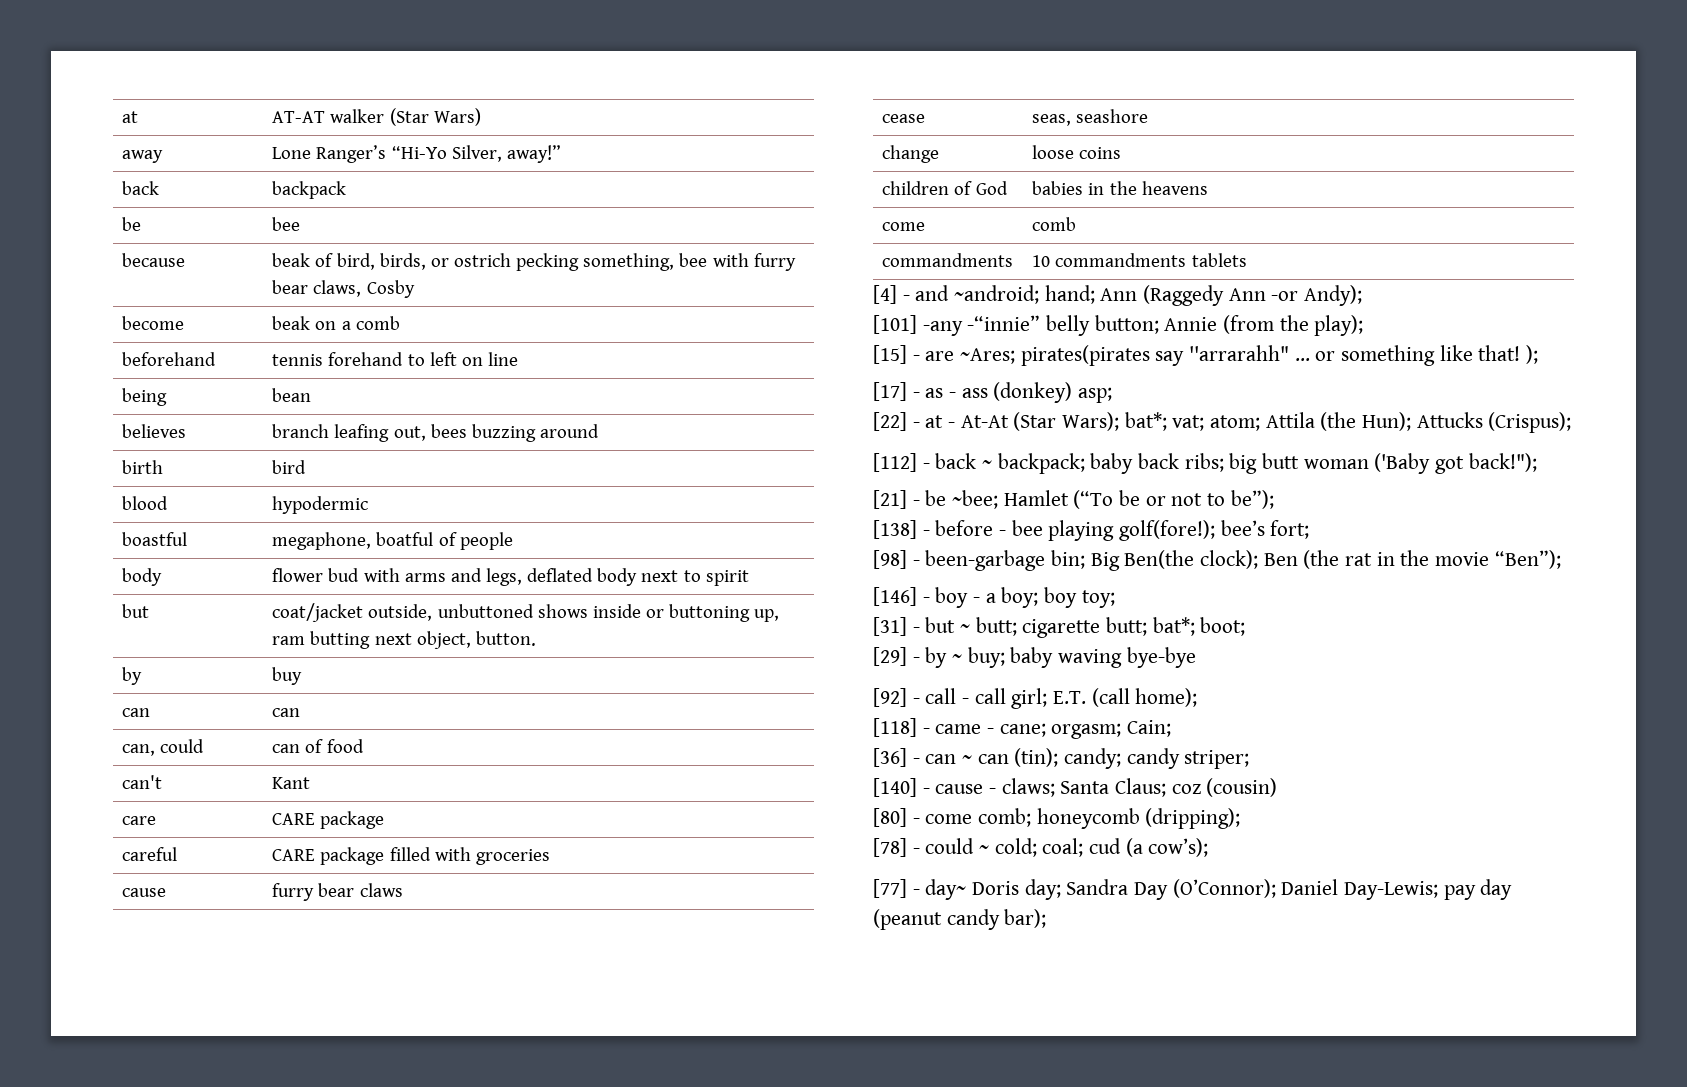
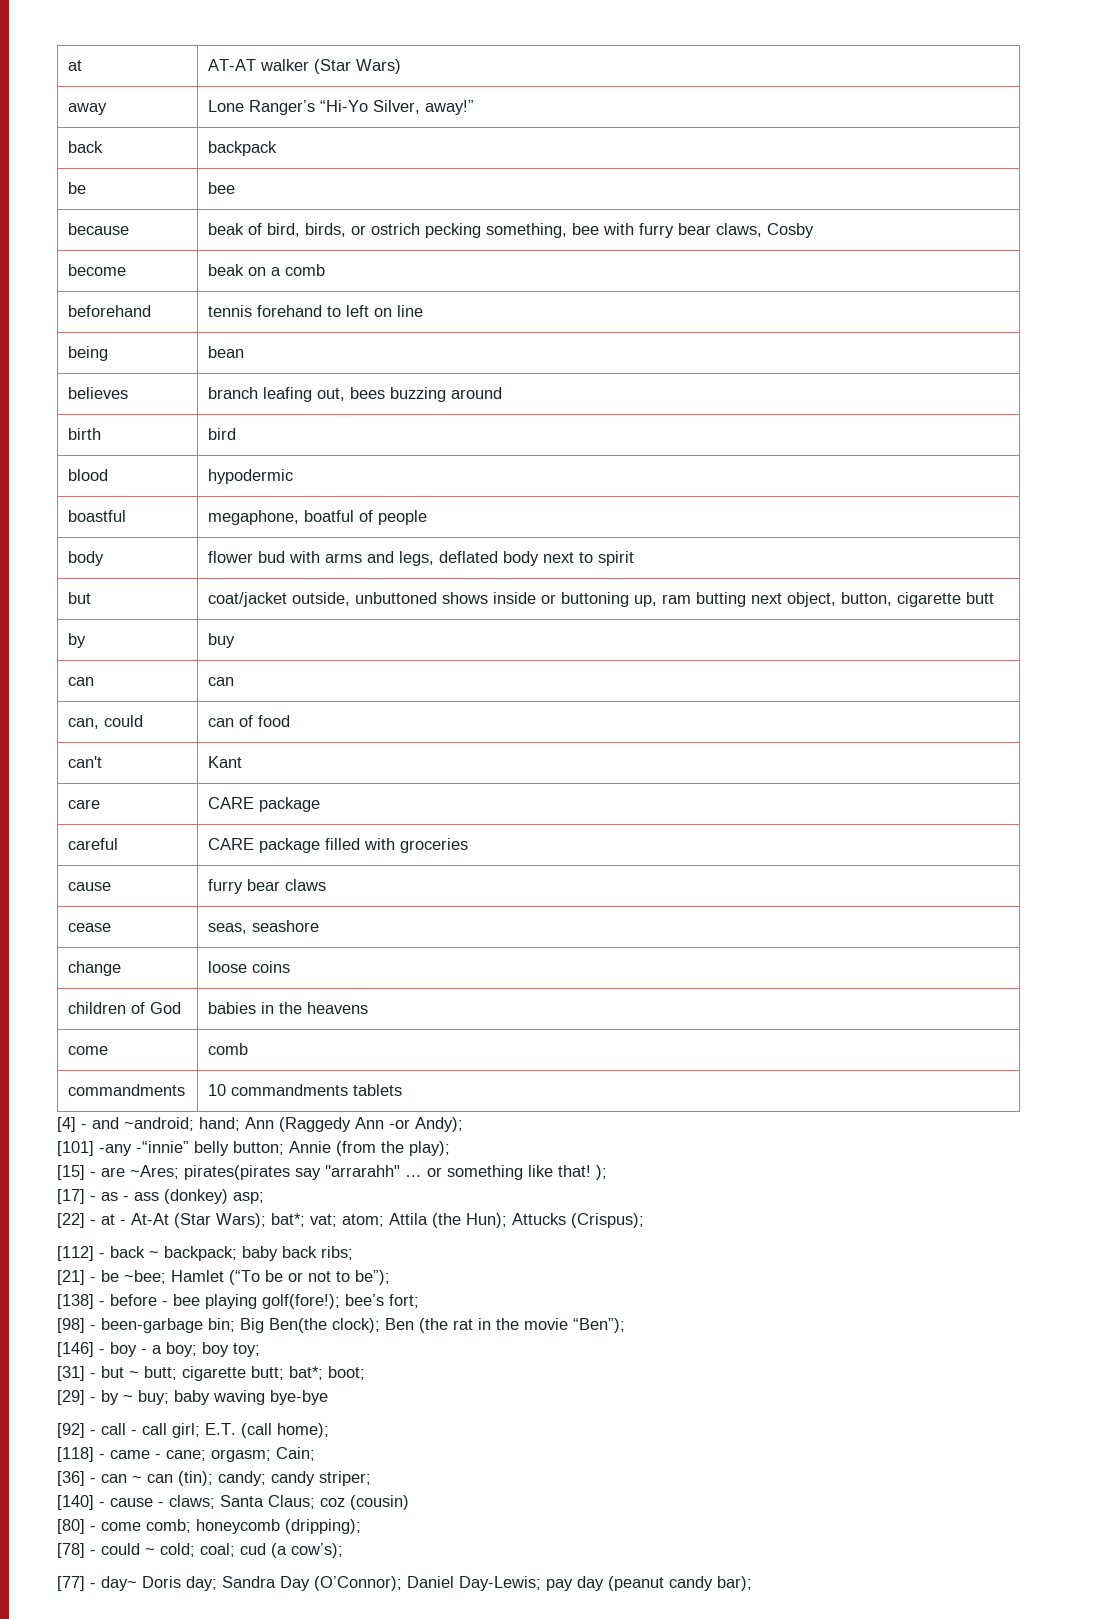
[475,631,536,646] button. -> [840,592,994,607] button, cigarette butt
[1229,453,1537,474] big butt woman ('Baby got back!"); -> (353, 1253) none

